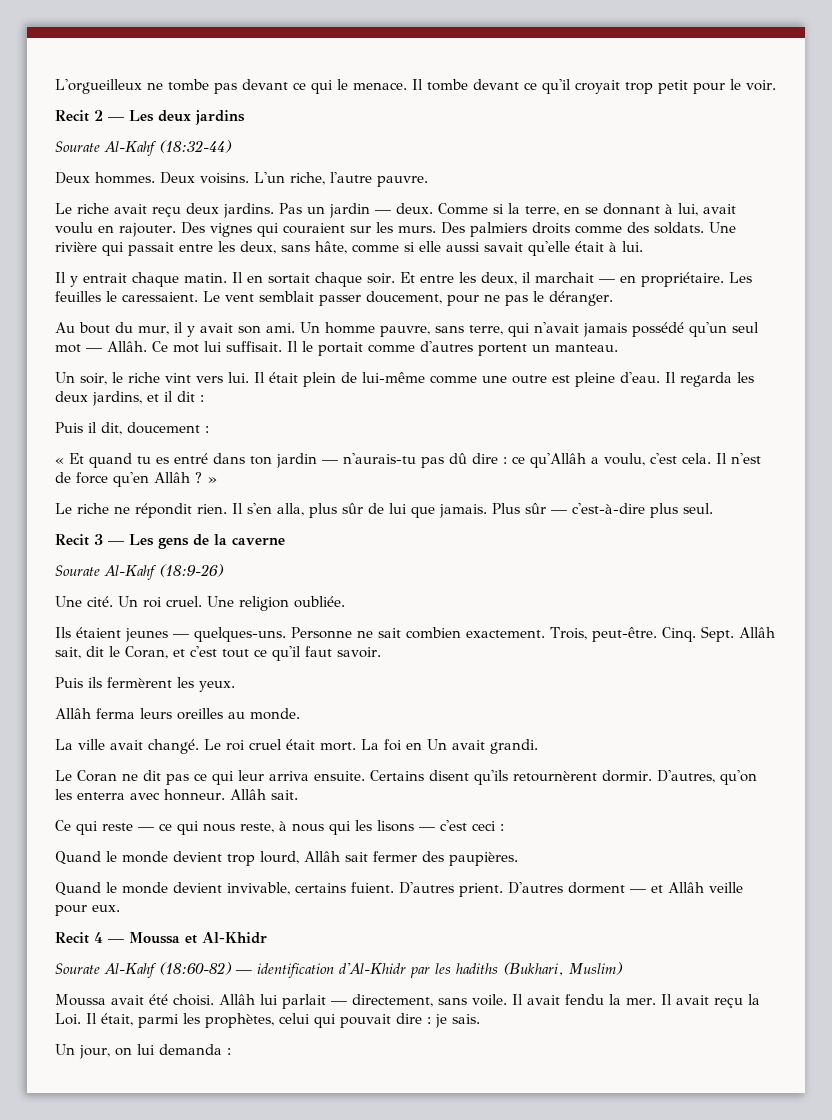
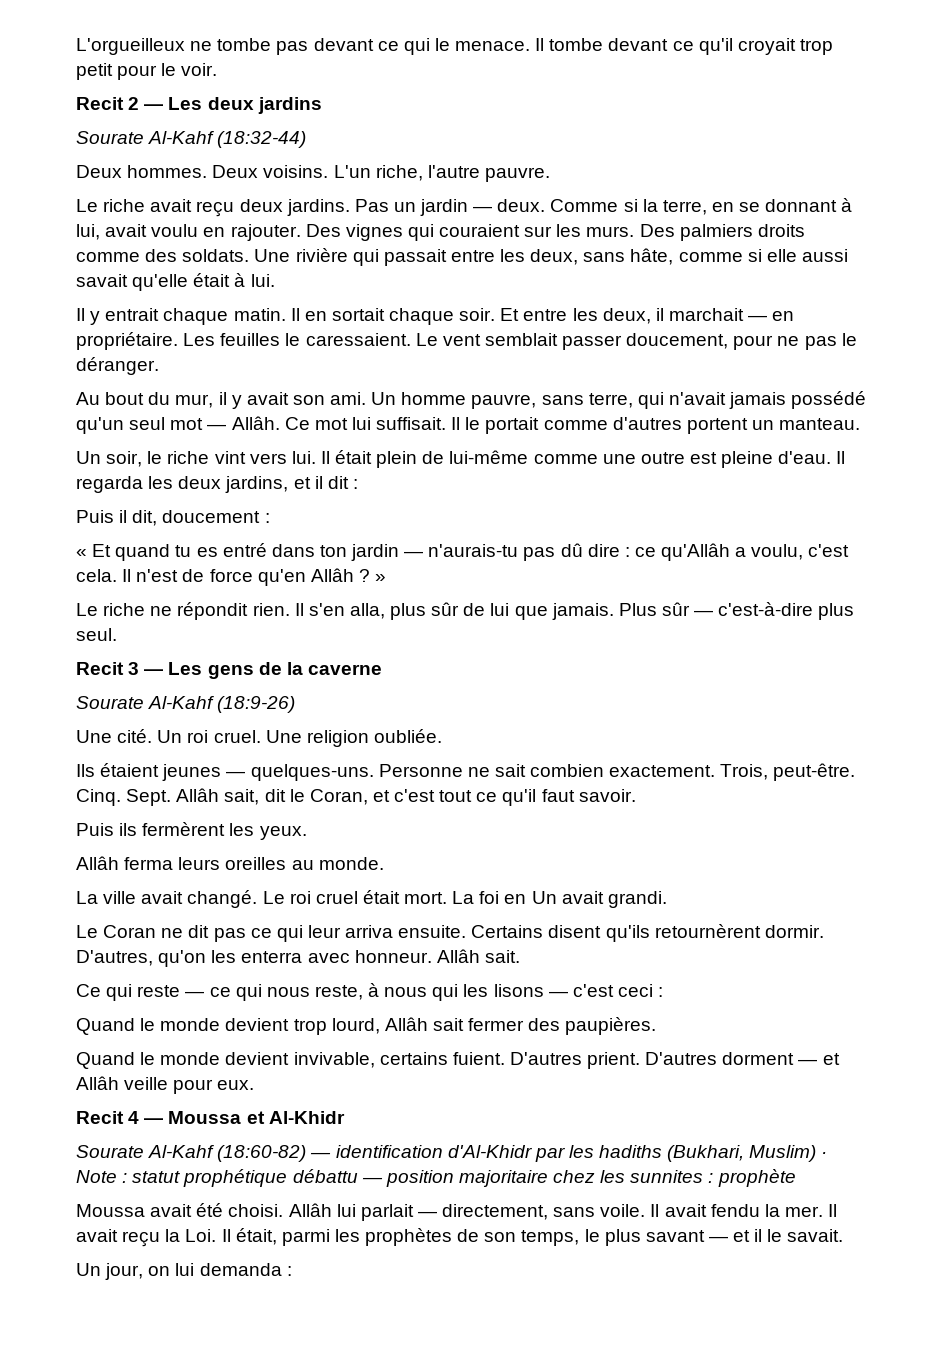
(623, 968) none -> [821,1152,828,1158] [76,1169,796,1187] · Note : statut prophétique débattu — position majoritaire chez les sunnites : prophète
[205,1013,480,1028] prophètes, celui qui pouvait dire : je sais. -> [365,1228,844,1246] prophètes de son temps, le plus savant — et il le savait.

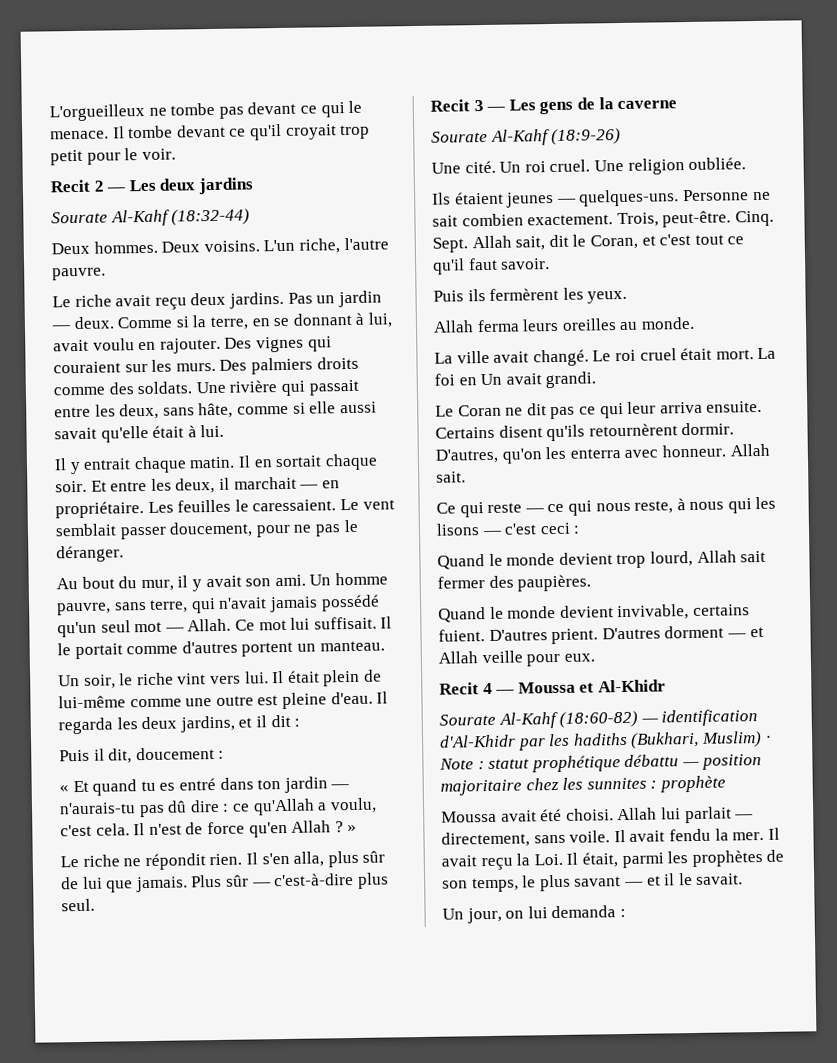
[231,416,280,430] Allâh. -> [187,618,232,632] Allah.
[661,543,731,561] qu'Allâh -> [252,798,315,816] qu'Allah
[310,568,354,582] Allâh -> [291,820,332,833] Allah
[176,788,220,802] Allâh -> [471,235,512,249] Allah
[76,856,119,870] Allâh -> [433,320,474,333] Allah
[436,949,480,963] Allâh -> [729,443,770,457] Allah
[384,1017,428,1031] Allâh -> [696,550,737,563] Allah
[76,1076,119,1090] Allâh -> [438,651,478,664] Allah
[288,1203,332,1217] Allâh -> [617,807,658,821] Allah

